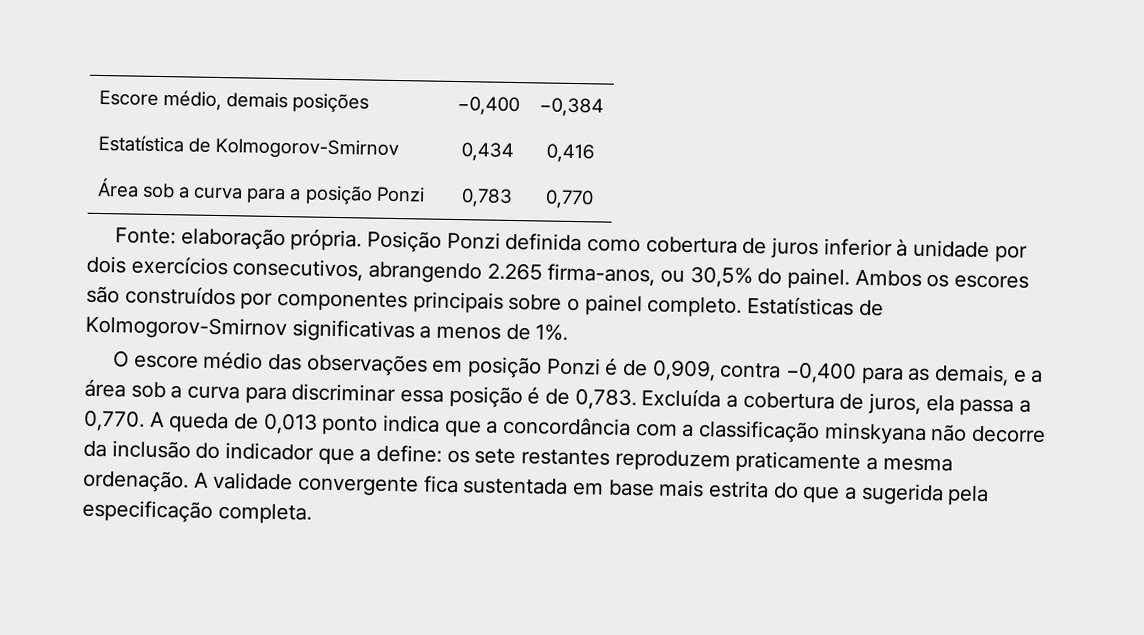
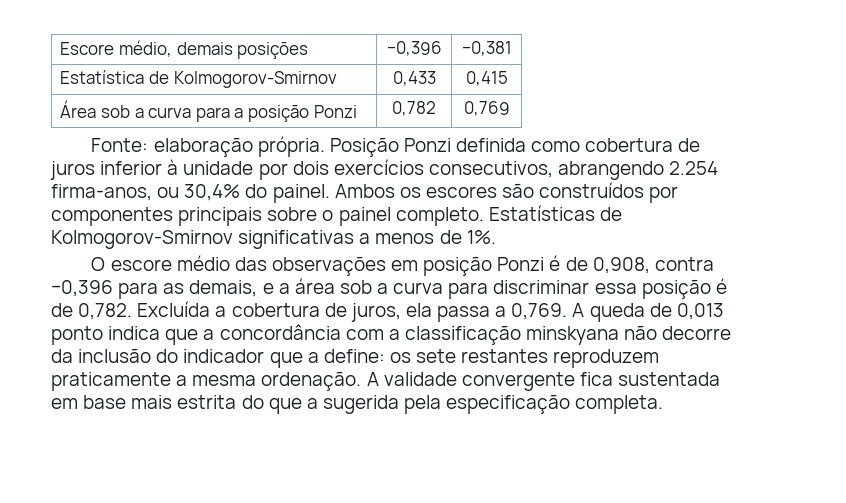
[456,96,520,116] [538,97,604,117] −0,400 | −0,384 -> [386,41,442,56] [461,41,512,56] −0,396 | −0,381
[460,142,514,161] [545,143,595,163] 0,434 | 0,416 -> [392,71,436,86] [465,71,508,86] 0,433 | 0,415
[460,188,513,207] [545,189,594,209] 0,783 | 0,770 -> [392,101,436,116] [463,101,510,116] 0,782 | 0,769
[486,262,543,281] 2.265 -> [669,161,719,175] 2.254
[689,265,753,289] 30,5% -> [184,184,241,201] 30,4%
[651,359,858,384] 0,909, contra −0,400 -> [592,257,714,274] [51,280,113,297] 0,908, contra −0,396
[574,388,637,411] 0,783. -> [78,303,133,320] 0,782.
[84,409,145,432] 0,770. -> [511,303,568,320] 0,769.

